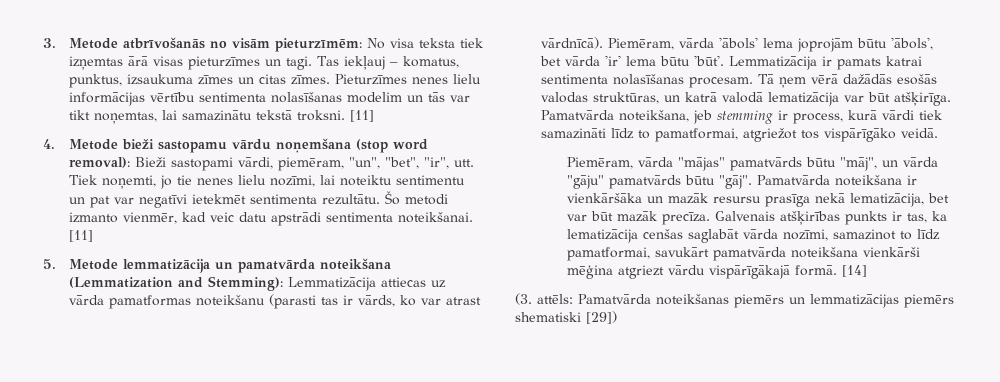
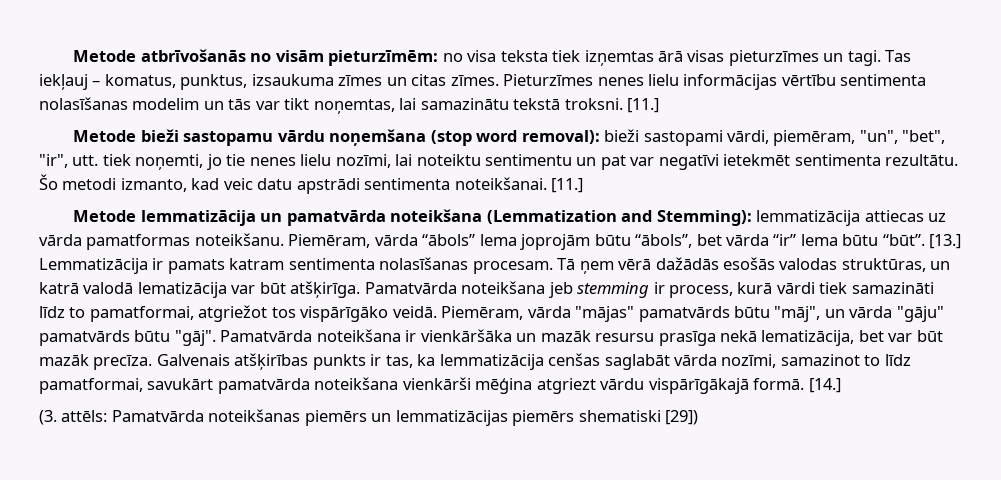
[43,38,56,48] 3. -> (73, 56) none
[367,38,386,49] No -> [442,53,463,62] no
[350,110,375,122] [43,139,55,149] [11] // 4. -> [627,98,660,113] [11.] //
[135,157,167,167] Bieži -> [604,129,640,142] bieži
[69,175,98,185] Tiek -> [102,154,131,166] tiek
[69,212,178,224] izmanto vienmēr, -> [120,178,187,192] izmanto,
[69,230,94,242] [43,259,56,269] [11] // 5. -> [551,178,584,193] [11.] //
[288,277,377,291] Lemmatizācija -> [756,210,861,226] lemmatizācija
[196,294,482,309] [541,37,759,50] noteikšanu (parasti tas ir vārds, ko var atrast vārdnīcā). Piemēram, vārda 'ābols' -> [194,233,476,248] noteikšanu. Piemēram, vārda “ābols”
[891,37,934,50] 'ābols', -> [635,234,693,248] “ābols”,
[605,55,622,66] 'ir' -> [773,234,797,246] “ir”
[694,55,725,66] 'būt'. -> [882,234,962,249] “būt”. [13.]
[886,56,923,66] katrai -> [229,258,285,270] katram
[619,110,690,122] noteikšana, -> [461,281,546,294] noteikšana
(939, 133) // -> (437, 312) none
[567,229,639,243] lematizācija -> [439,354,544,370] lemmatizācija
[842,265,868,277] [14] -> [808,378,841,393] [14.]

